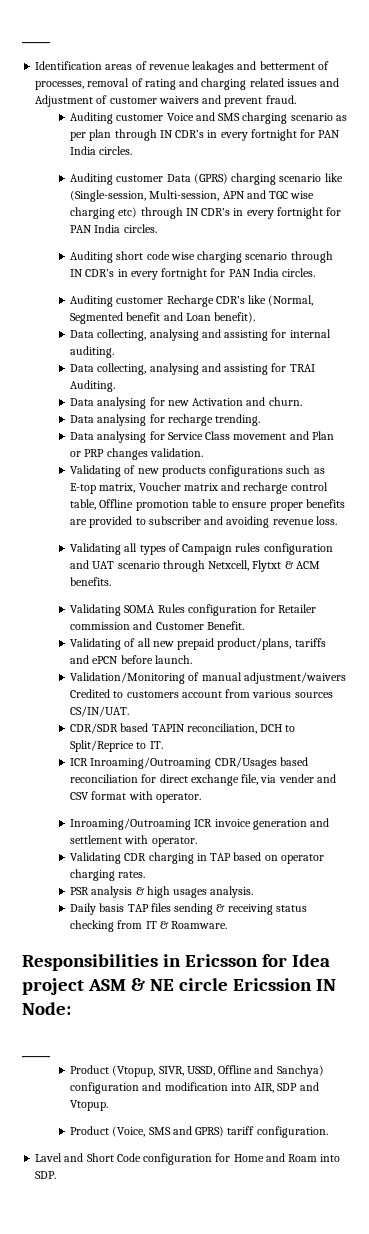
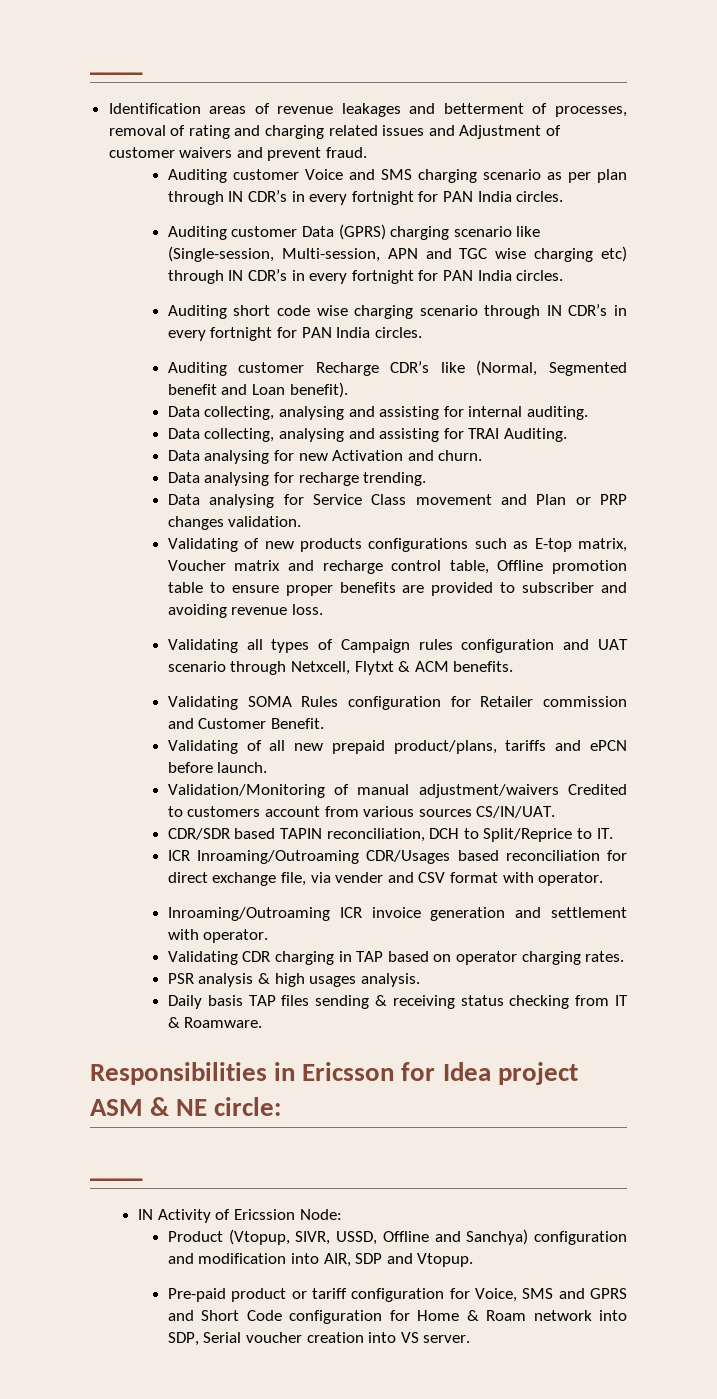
[178,978,336,991] [22,1002,71,1015] [22,1055,51,1058] circle Ericssion IN Node: // ____ -> [214,1097,282,1116] [90,1177,143,1181] [138,1209,342,1223] circle: // ____ // IN Activity of Ericssion Node:
[70,1126,328,1138] [35,1153,63,1162] Product (Voice, SMS and GPRS) tariff configuration. // Lavel -> [167,1288,627,1302] Pre-paid product or tariff configuration for Voice, SMS and GPRS
[265,1153,341,1162] [35,1171,57,1179] and Roam into SDP. -> [466,1310,628,1321] [167,1332,471,1346] & Roam network into SDP, Serial voucher creation into VS server.

